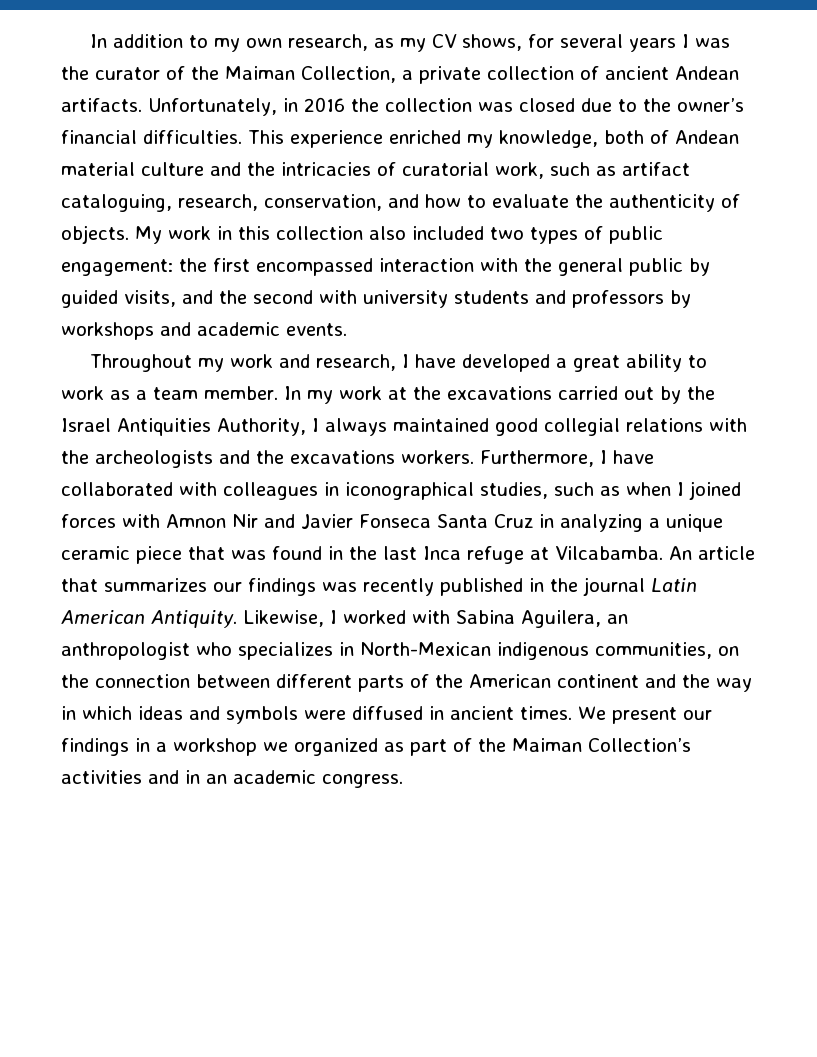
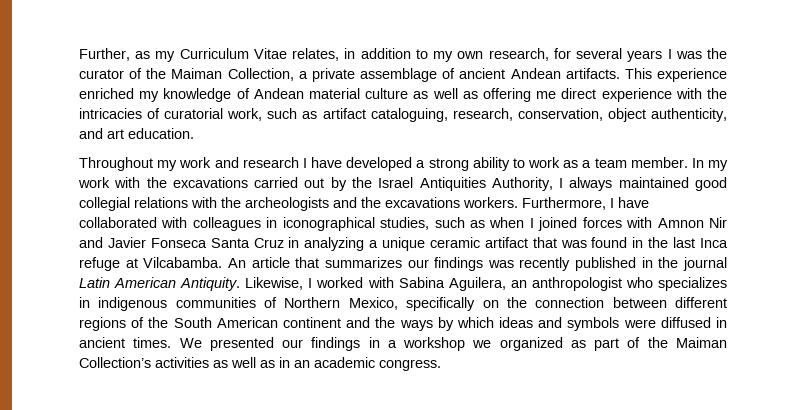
[90,34,108,48] In -> [79,48,356,62] Further, as my Curriculum Vitae relates, in
[374,34,523,52] as my CV shows, -> (549, 54) none
[487,66,574,80] collection -> [360,68,438,82] assemblage
[148,97,744,116] [61,130,242,144] Unfortunately, in 2016 the collection was closed due to the owner’s financial difficulties. -> (620, 73) none
[499,130,644,148] knowledge, both -> [163,88,232,102] knowledge
[210,162,241,176] and -> [413,88,702,102] as well as offering me direct experience with
[388,194,740,212] [61,225,663,244] [61,258,710,276] [61,290,691,308] [61,322,347,340] and how to evaluate the authenticity of objects. My work in this collection also included two types of public engagement: the first encompassed interaction with the general public by guided visits, and the second with university students and professors by workshops and academic events. -> [607,108,727,122] [79,128,194,139] object authenticity, and art education.
[316,354,397,371] research, -> [242,157,299,168] research
[573,355,621,372] great -> [428,158,469,171] strong
[387,387,407,400] at -> [114,177,141,188] with
[136,546,182,564] piece -> [484,237,528,248] artifact
[360,642,712,660] North-Mexican indigenous communities, -> [98,297,476,311] indigenous communities of Northern Mexico, specifically
[358,674,463,692] parts of the -> [79,317,212,331] regions of the South
[716,678,752,692] [61,706,76,720] way in -> [399,317,454,331] ways by
[611,707,677,724] present -> [209,337,274,351] presented
[148,770,179,784] and -> [213,357,275,368] as well as

